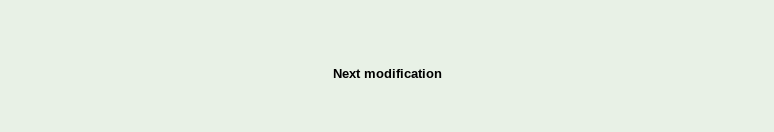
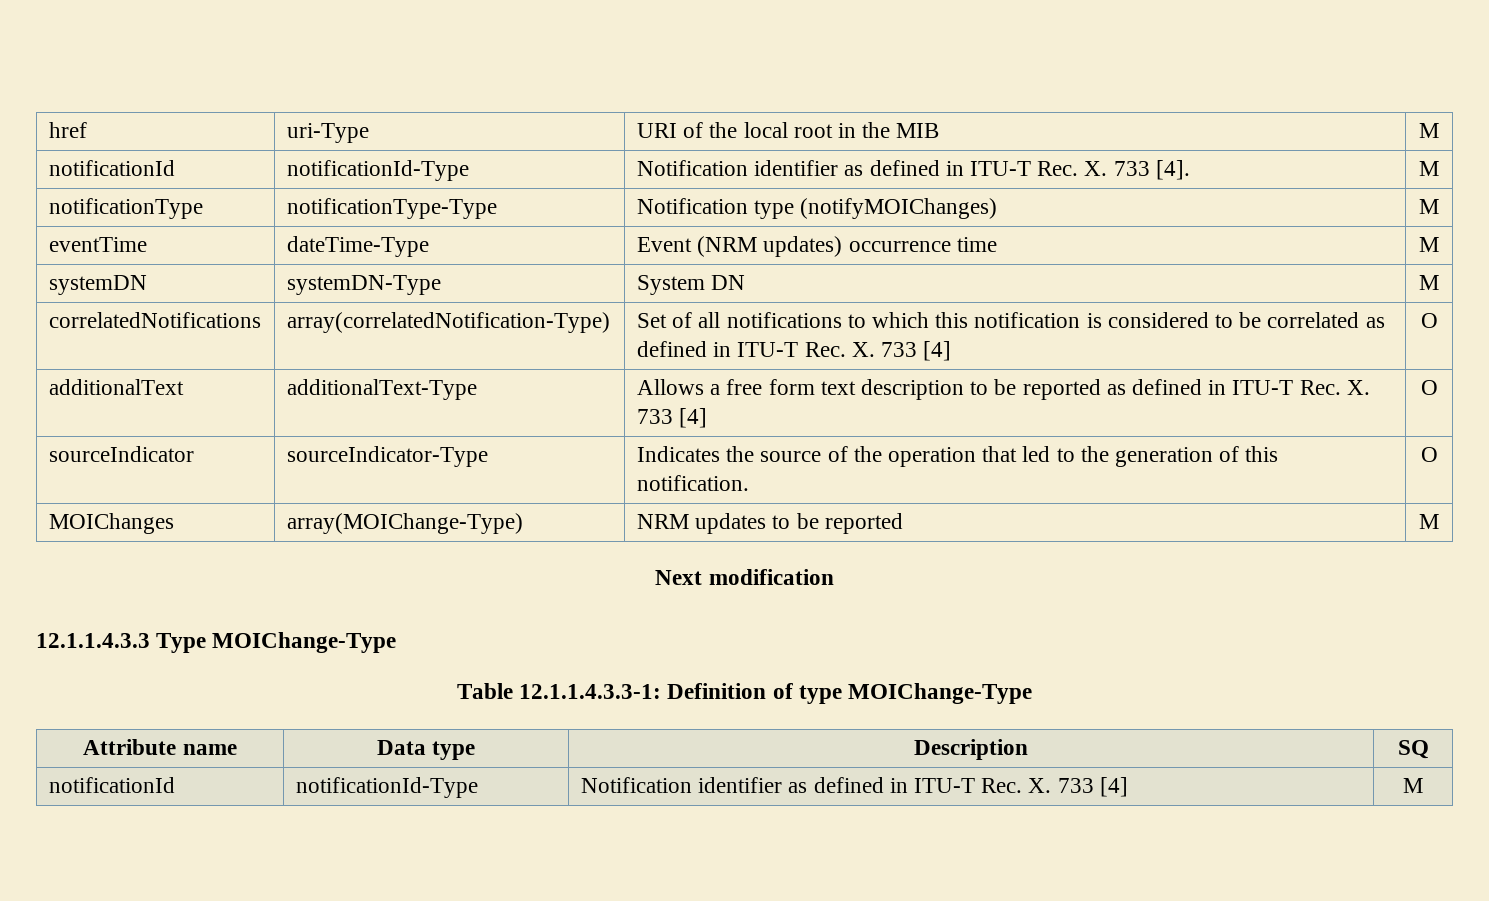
[332,69,442,78] Next modification -> [48,122,87,138] [286,123,369,143] [636,122,940,138] [1419,123,1439,138] [48,160,175,176] [286,160,469,181] [636,160,1190,180] [1419,161,1439,176] [48,198,203,219] [286,198,497,219] [636,198,998,219] [1419,199,1439,214] [48,237,147,252] [286,236,429,257] [636,236,997,257] [1419,237,1439,252] [48,275,147,295] [286,275,441,295] [636,275,746,295] [1419,275,1439,290] [48,312,261,328] [286,312,610,333] [636,312,1385,328] [636,341,952,361] [1420,313,1438,328] [48,379,184,395] [286,379,477,400] [636,379,1370,400] [636,408,708,428] [1420,380,1438,395] [48,446,194,462] [286,446,488,467] [636,446,1279,467] [636,475,749,491] [1420,447,1438,462] [48,513,174,534] [286,513,523,534] [636,513,903,534] [1419,514,1439,529] [655,569,834,585] [36,632,397,653] [456,683,1033,704] [83,739,237,755] [376,740,476,760] [914,739,1028,760] [1397,740,1429,759] [48,777,175,793] [295,777,478,798] [580,777,1128,797] [1403,778,1423,793] href | uri-Type | URI of the local root in the MIB | M // notificationId | notificationId-Type | Notification identifier as defined in ITU-T Rec. X. 733 [4]. | M // notificationType | notificationType-Type | Notification type (notifyMOIChanges) | M // eventTime | dateTime-Type | Event (NRM updates) occurrence time | M // systemDN | systemDN-Type | System DN | M // correlatedNotifications | array(correlatedNotification-Type) | Set of all notifications to which this notification is considered to be correlated as defined in ITU-T Rec. X. 733 [4] | O // additionalText | additionalText-Type | Allows a free form text description to be reported as defined in ITU-T Rec. X. 733 [4] | O // sourceIndicator | sourceIndicator-Type | Indicates the source of the operation that led to the generation of this notification. | O // MOIChanges | array(MOIChange-Type) | NRM updates to be reported | M // Next modification // 12.1.1.4.3.3 Type MOIChange-Type // Table 12.1.1.4.3.3-1: Definition of type MOIChange-Type // Attribute name | Data type | Description | SQ // notificationId | notificationId-Type | Notification identifier as defined in ITU-T Rec. X. 733 [4] | M

